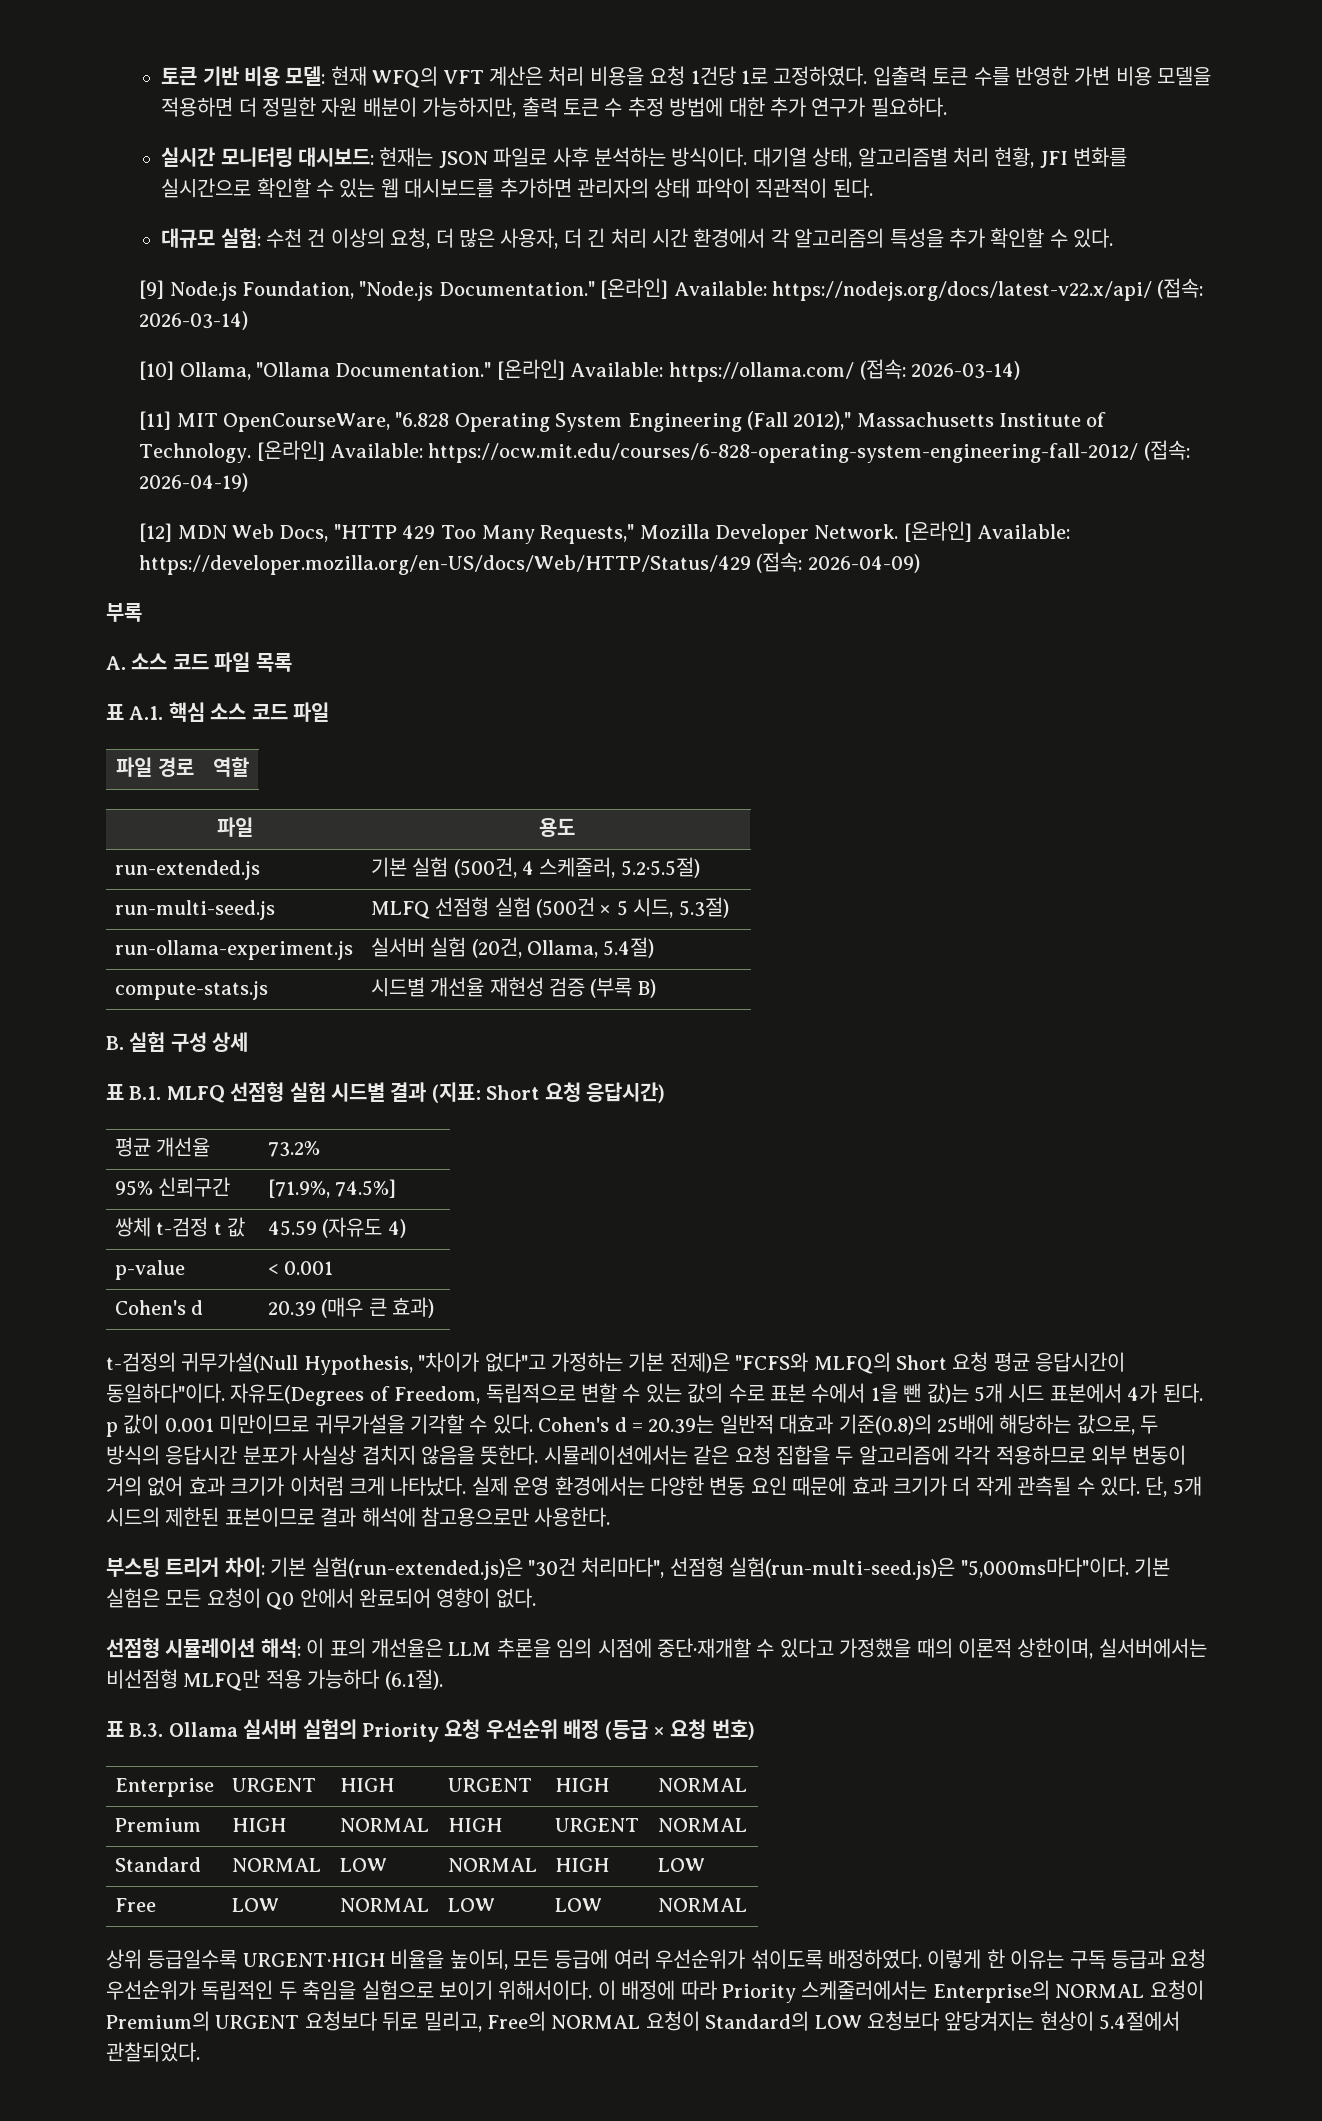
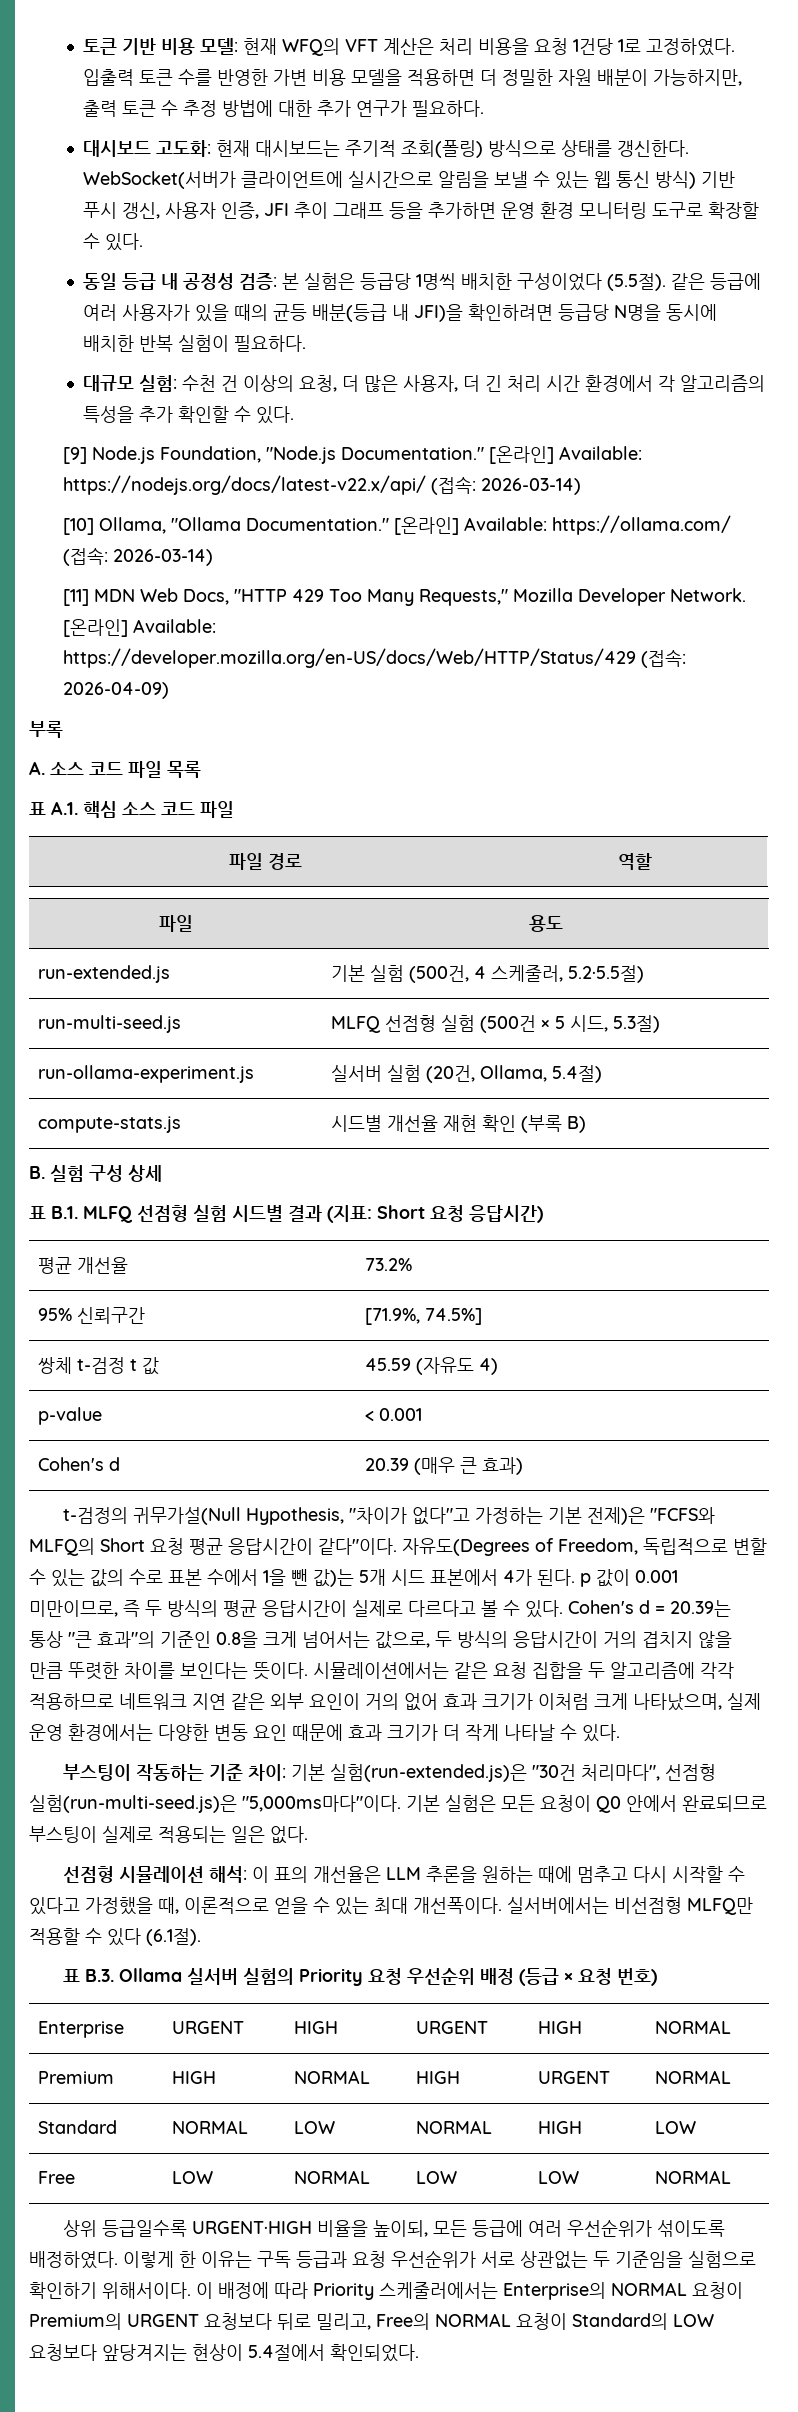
[161,147,1128,168] [161,178,873,198] 실시간 모니터링 대시보드: 현재는 JSON 파일로 사후 분석하는 방식이다. 대기열 상태, 알고리즘별 처리 현황, JFI 변화를 실시간으로 확인할 수 있는 웹 대시보드를 추가하면 관리자의 상태 파악이 직관적이 된다. -> [82,140,689,158] [82,171,735,189] [82,202,759,219] [82,233,143,251] [82,273,761,291] [82,304,717,322] [82,335,306,352] 대시보드 고도화: 현재 대시보드는 주기적 조회(폴링) 방식으로 상태를 갱신한다. WebSocket(서버가 클라이언트에 실시간으로 알림을 보낼 수 있는 웹 통신 방식) 기반 푸시 갱신, 사용자 인증, JFI 추이 그래프 등을 추가하면 운영 환경 모니터링 도구로 확장할 수 있다. // 동일 등급 내 공정성 검증: 본 실험은 등급당 1명씩 배치한 구성이었다 (5.5절). 같은 등급에 여러 사용자가 있을 때의 균등 배분(등급 내 JFI)을 확인하려면 등급당 N명을 동시에 배치한 반복 실험이 필요하다.
[176,411,1107,432] [139,440,1190,463] [139,473,249,492] [139,523,173,542] MIT OpenCourseWare, "6.828 Operating System Engineering (Fall 2012)," Massachusetts Institute of Technology. [온라인] Available: https://ocw.mit.edu/courses/6-828-operating-system-engineering-fall-2012/ (접속: 2026-04-19) // [12] -> (90, 597) none
[489,977,586,997] 재현성 검증 -> [442,1115,516,1132] 재현 확인
[106,1383,225,1403] 동일하다"이다. -> [318,1538,397,1555] 같다"이다.
[219,1414,464,1434] 미만이므로 귀무가설을 기각할 -> [29,1600,498,1617] 미만이므로, 즉 두 방식의 평균 응답시간이 실제로 다르다고 볼
[719,1414,1159,1435] [106,1445,539,1465] 일반적 대효과 기준(0.8)의 25배에 해당하는 값으로, 두 방식의 응답시간 분포가 사실상 겹치지 않음을 뜻한다. -> [29,1631,732,1649] [29,1662,308,1680] 통상 "큰 효과"의 기준인 0.8을 크게 넘어서는 값으로, 두 방식의 응답시간이 거의 겹치지 않을 만큼 뚜렷한 차이를 보인다는 뜻이다.
[1090,1445,1187,1465] 외부 변동이 -> [119,1693,360,1710] 네트워크 지연 같은 외부 요인이
[390,1476,467,1496] 나타났다. -> [633,1693,722,1711] 나타났으며,
[1017,1476,1202,1497] [106,1507,611,1527] [106,1557,220,1577] 관측될 수 있다. 단, 5개 시드의 제한된 표본이므로 결과 해석에 참고용으로만 사용한다. // 부스팅 트리거 -> [504,1724,620,1742] [63,1764,244,1781] 나타날 수 있다. // 부스팅이 작동하는 기준
[359,1588,491,1608] 완료되어 영향이 -> [682,1795,767,1812] [29,1826,265,1843] 완료되므로 부스팅이 실제로 적용되는 일은
[556,1638,1207,1659] [106,1669,380,1691] 임의 시점에 중단·재개할 수 있다고 가정했을 때의 이론적 상한이며, 실서버에서는 비선점형 MLFQ만 적용 가능하다 -> [482,1866,746,1883] [29,1897,753,1915] [29,1928,141,1946] 원하는 때에 멈추고 다시 시작할 수 있다고 가정했을 때, 이론적으로 얻을 수 있는 최대 개선폭이다. 실서버에서는 비선점형 MLFQ만 적용할 수 있다
[201,1980,493,2000] 독립적인 두 축임을 실험으로 보이기 -> [481,2251,756,2269] [29,2282,97,2299] 서로 상관없는 두 기준임을 실험으로 확인하기
[106,2042,200,2062] 관찰되었다. -> [330,2344,419,2362] 확인되었다.

